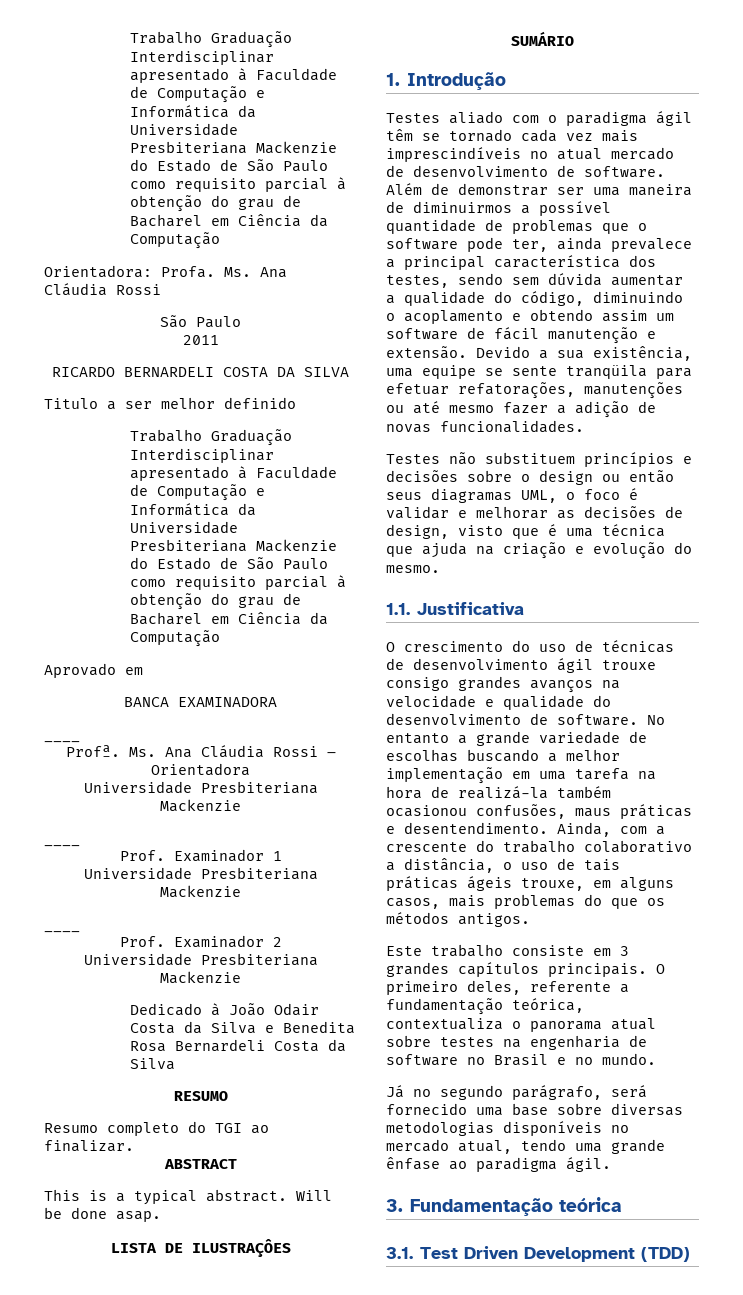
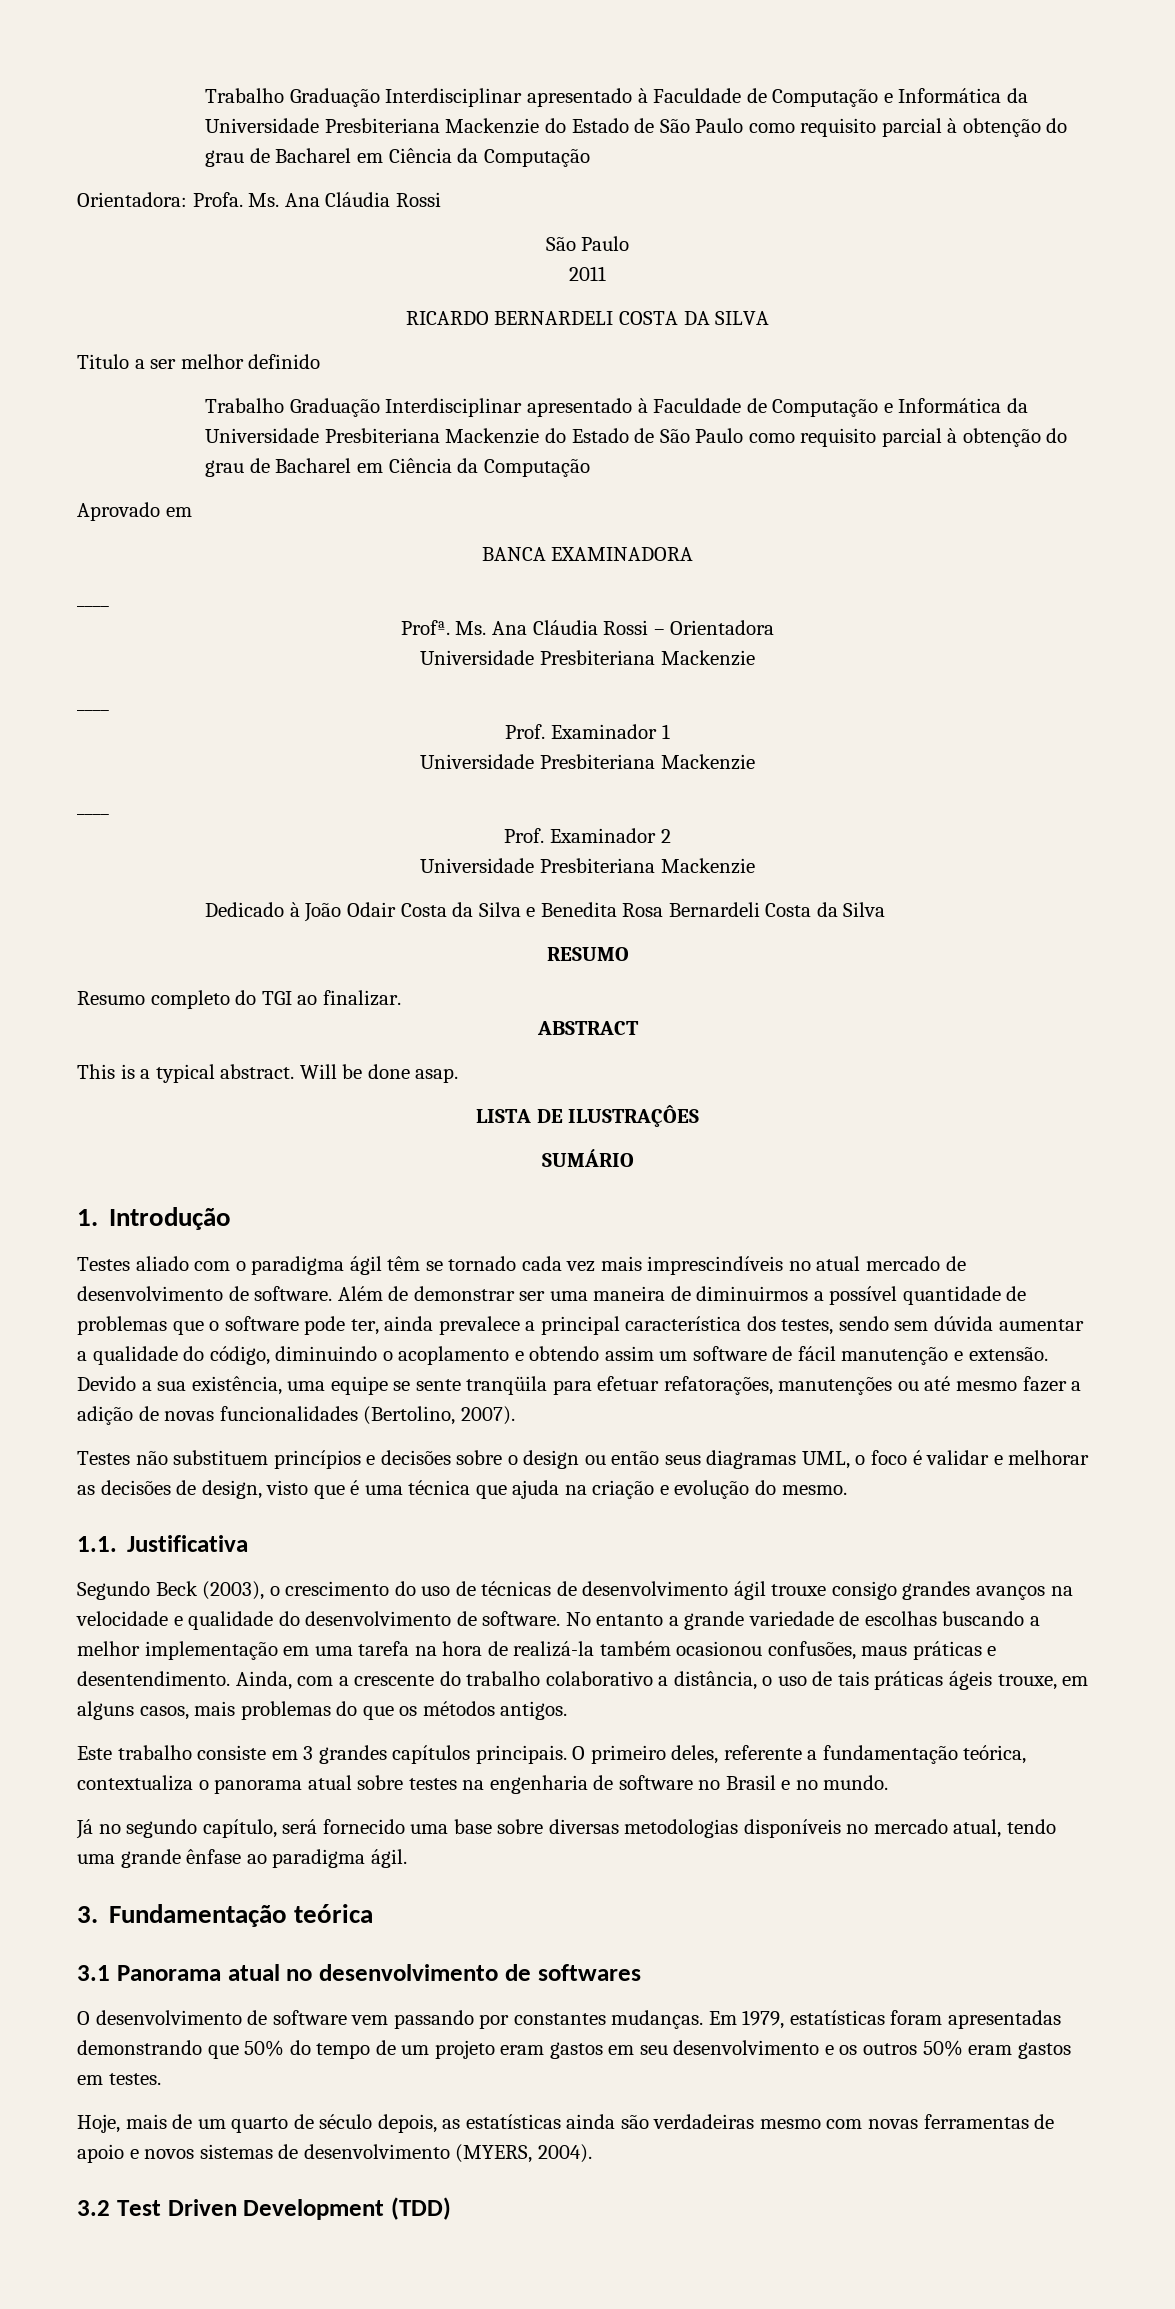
[440,420,584,433] funcionalidades. -> [219,1406,515,1425] funcionalidades (Bertolino, 2007).
[386,642,395,652] O -> [77,1581,280,1600] Segundo Beck (2003), o
[512,1085,602,1100] parágrafo, -> [202,1819,277,1838] capítulo,
[386,1247,413,1259] 3.1. -> [77,1964,641,1981] [77,2010,1061,2029] [77,2040,1071,2059] [77,2073,161,2085] [77,2114,1055,2133] [77,2144,592,2163] [77,2200,110,2216] 3.1 Panorama atual no desenvolvimento de softwares // O desenvolvimento de software vem passando por constantes mudanças. Em 1979, estatísticas foram apresentadas demonstrando que 50% do tempo de um projeto eram gastos em seu desenvolvimento e os outros 50% eram gastos em testes. // Hoje, mais de um quarto de século depois, as estatísticas ainda são verdadeiras mesmo com novas ferramentas de apoio e novos sistemas de desenvolvimento (MYERS, 2004). // 3.2

